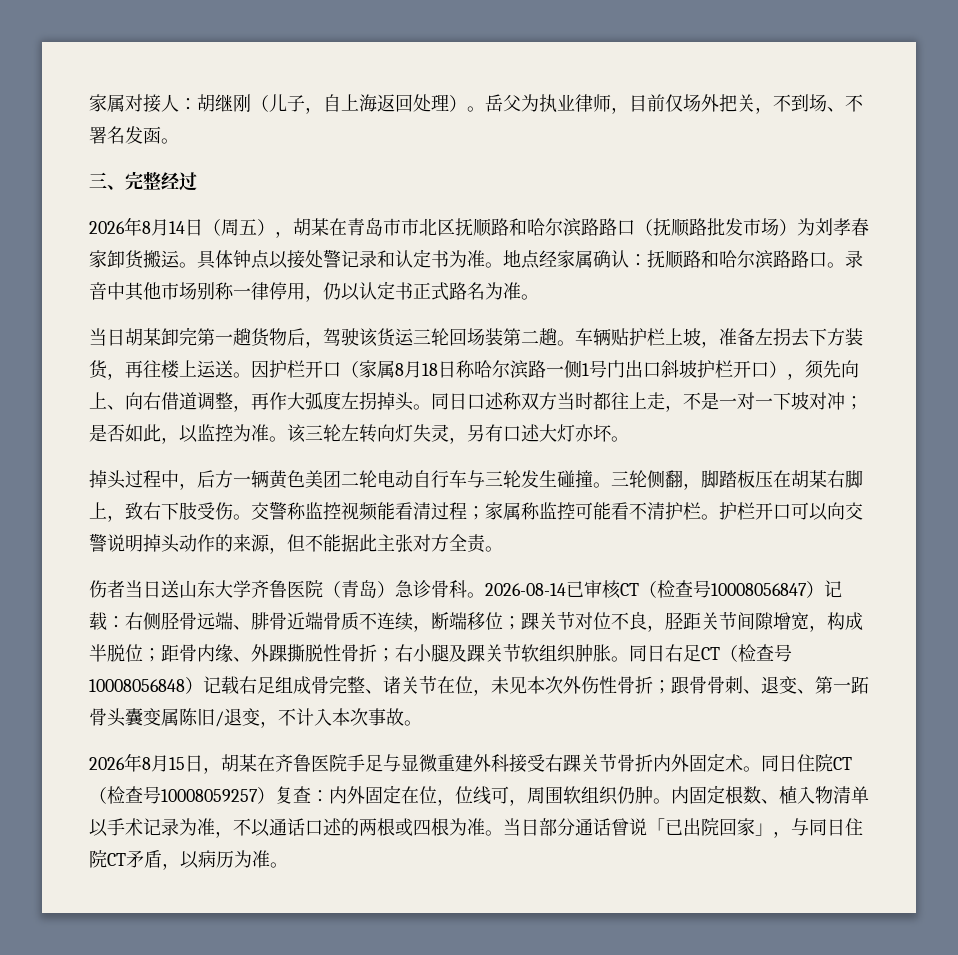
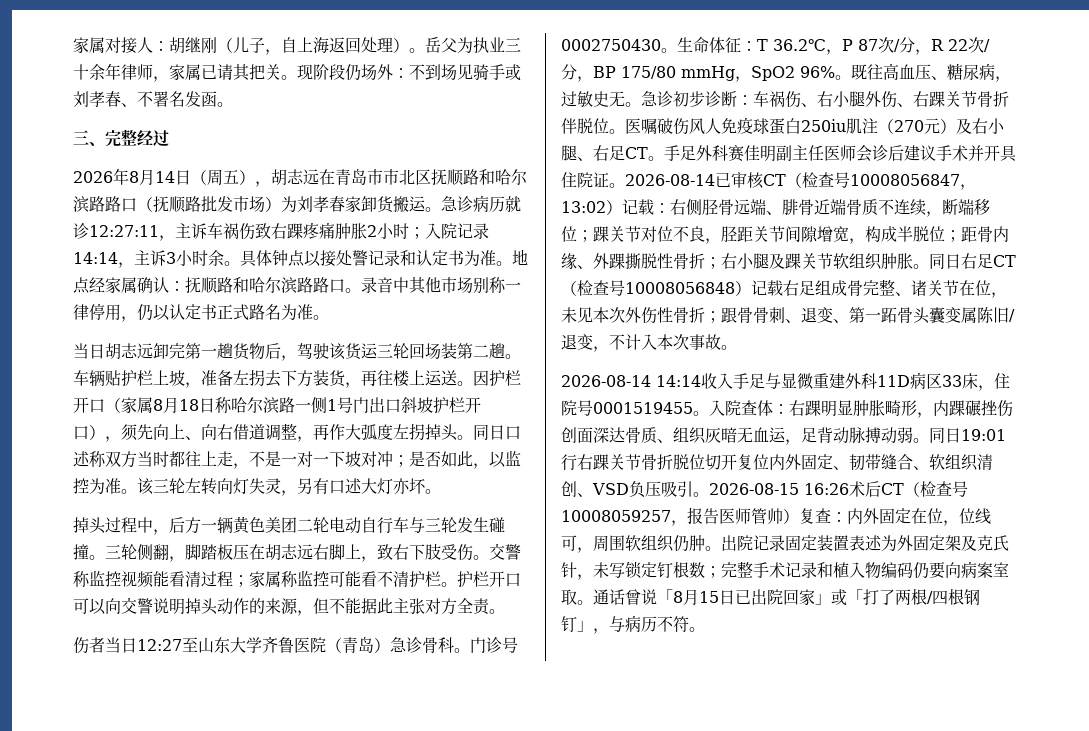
[575,94,827,114] 律师，目前仅场外把关，不到场 -> [505,37,521,52] [73,63,521,82] [73,91,121,108] 三十余年律师，家属已请其把关。现阶段仍场外：不到场见骑手或刘孝春
[311,218,329,236] 某 -> [287,169,319,185] 志远
(197, 265) none -> [441,195,521,213] [73,222,489,241] [73,250,240,268] 急诊病历就诊12:27:11，主诉车祸伤致右踝疼痛肿胀2小时；入院记录14:14，主诉3小时余。
[143,328,161,346] 某 -> [121,343,153,359] 志远
[809,470,827,488] 某 -> [281,544,313,560] 志远
[161,580,179,598] 送 -> [137,637,198,652] 12:27至
(485, 595) none -> [470,637,518,653] [561,37,990,55] [561,63,1011,82] [561,91,1009,108] [561,117,1005,135] [561,145,1017,162] [561,172,625,188] 门诊号0002750430。生命体征：T 36.2℃，P 87次/分，R 22次/分，BP 175/80 mmHg，SpO2 96%。既往高血压、糖尿病，过敏史无。急诊初步诊断：车祸伤、右小腿外伤、右踝关节骨折伴脱位。医嘱破伤风人免疫球蛋白250iu肌注（270元）及右小腿、右足CT。手足外科赛佳明副主任医师会诊后建议手术并开具住院证。
(807, 589) none -> [960,184,976,190] [561,201,606,213] ，13:02
[89,753,347,774] 2026年8月15日，胡某在齐鲁医院 -> [561,373,733,389] 2026-08-14 14:14收入
[509,753,833,773] 接受右踝关节骨折内外固定术。同日住院 -> [877,372,1010,391] [561,400,1013,418] [561,427,1006,445] [561,454,993,471] [561,481,881,498] 11D病区33床，住院号0001519455。入院查体：右踝明显肿胀畸形，内踝碾挫伤创面深达骨质、组织灰暗无血运，足背动脉搏动弱。同日19:01行右踝关节骨折脱位切开复位内外固定、韧带缝合、软组织清创、VSD负压吸引。2026-08-15 16:26术后
(258, 795) none -> [671,507,783,526] ，报告医师管帅
[671,785,869,804] [89,818,863,838] [89,850,270,870] 内固定根数、植入物清单以手术记录为准，不以通话口述的两根或四根为准。当日部分通话曾说「已出院回家」，与同日住院CT矛盾，以病历为准 -> [721,535,1009,551] [561,561,1009,580] [561,588,980,606] [561,615,689,634] 出院记录固定装置表述为外固定架及克氏针，未写锁定钉根数；完整手术记录和植入物编码仍要向病案室取。通话曾说「8月15日已出院回家」或「打了两根/四根钢钉」，与病历不符

